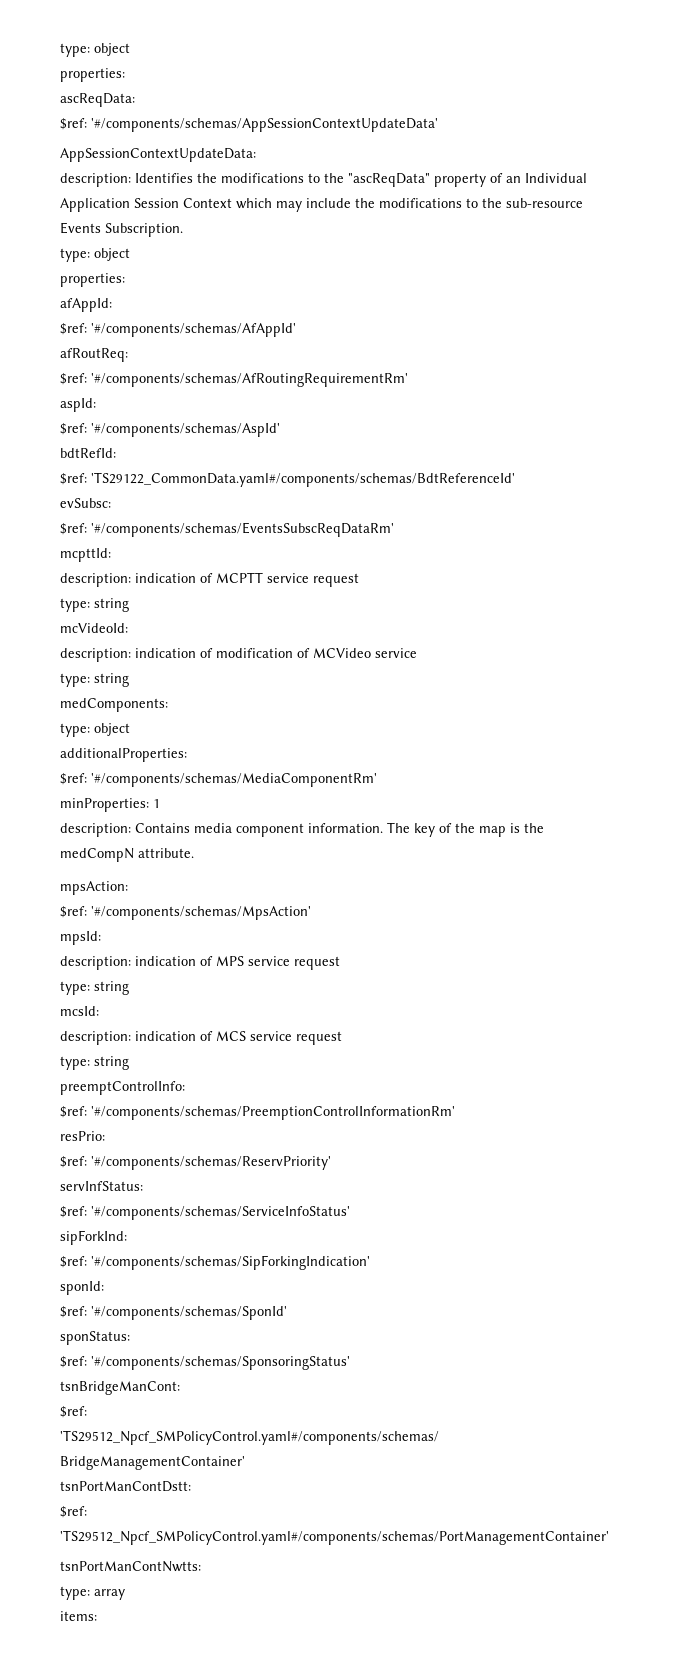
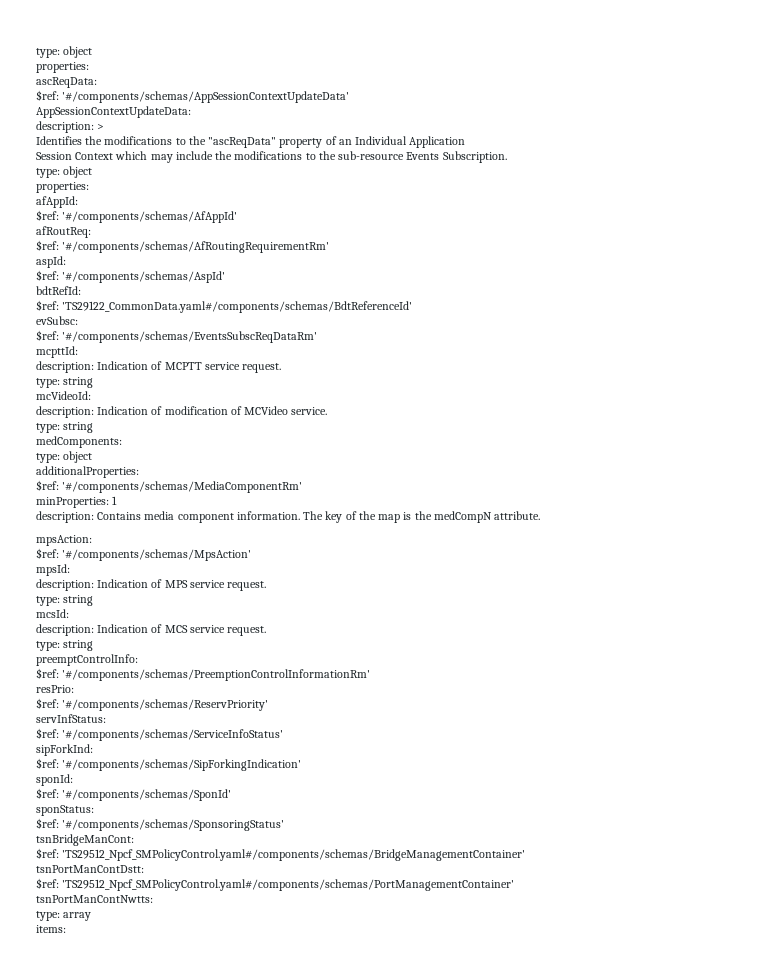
(131, 180) none -> [97,124,105,130] > //
(130, 205) none -> (466, 142) //
[135,573,196,583] indication -> [97,361,149,370] Indication
[313,573,359,587] request -> [242,363,282,373] request.
[135,648,196,658] indication -> [97,406,149,415] Indication
[375,648,417,658] service -> [291,407,328,415] service.
[135,956,196,966] indication -> [97,579,149,588] Indication
[294,956,340,970] request -> [227,581,267,591] request.
[135,1031,196,1041] indication -> [97,624,149,633] Indication
[296,1031,342,1045] request -> [227,626,267,636] request.

